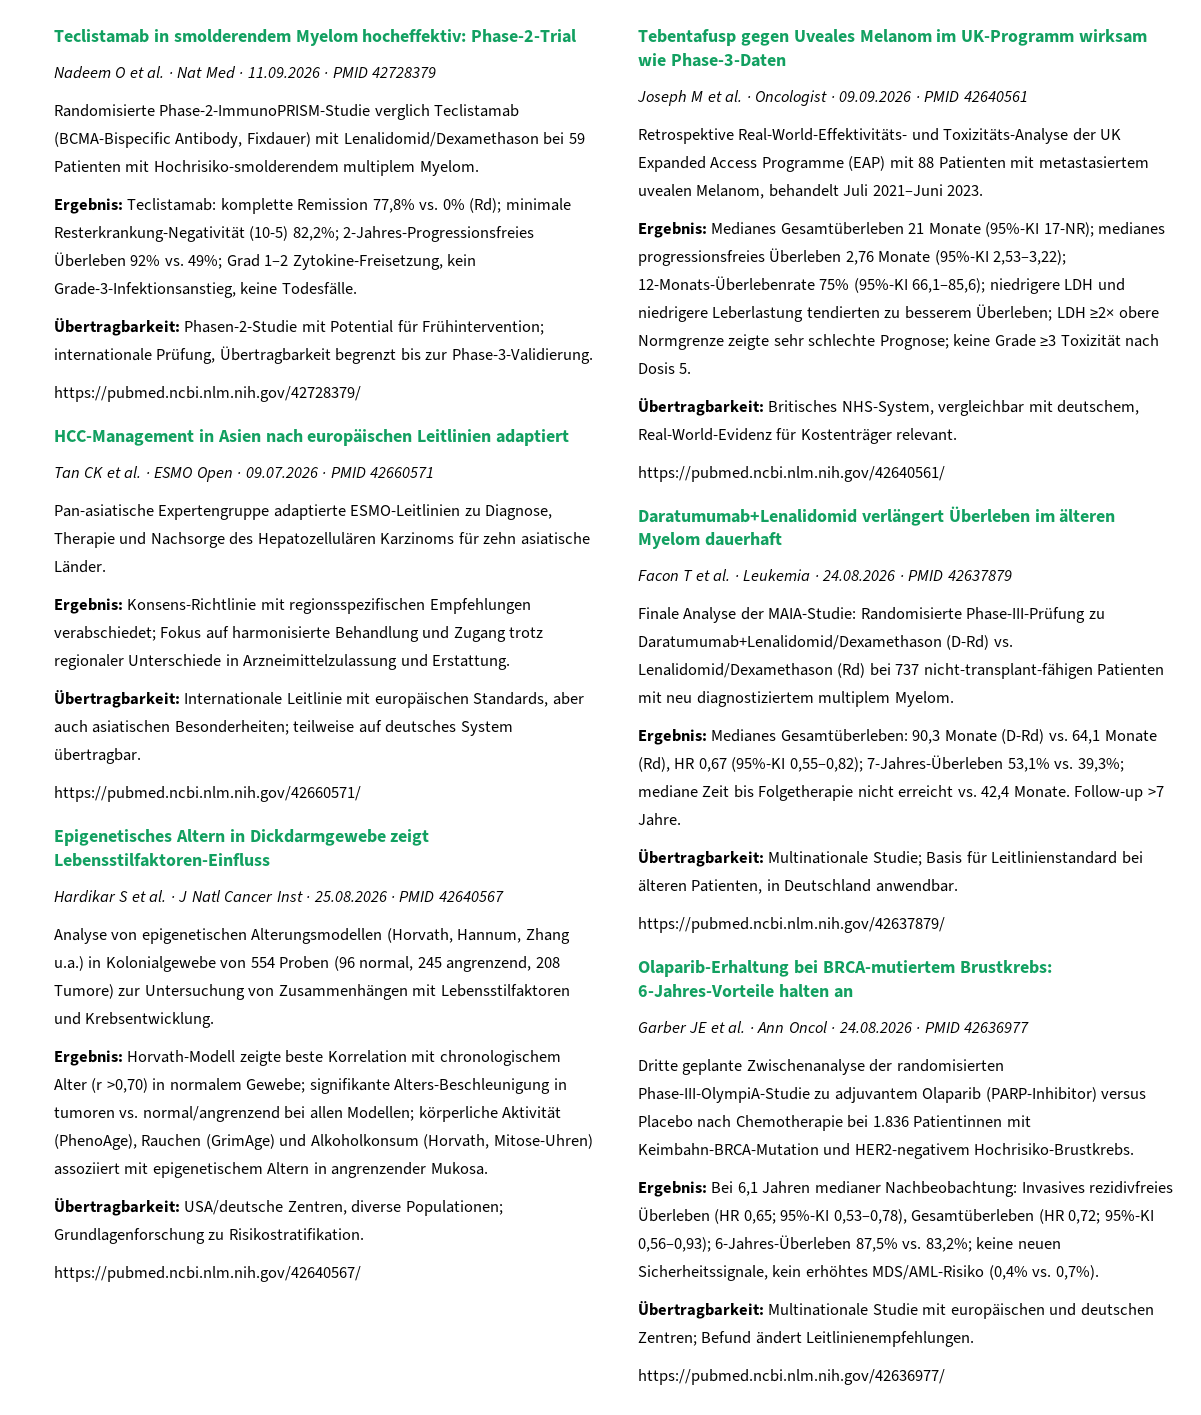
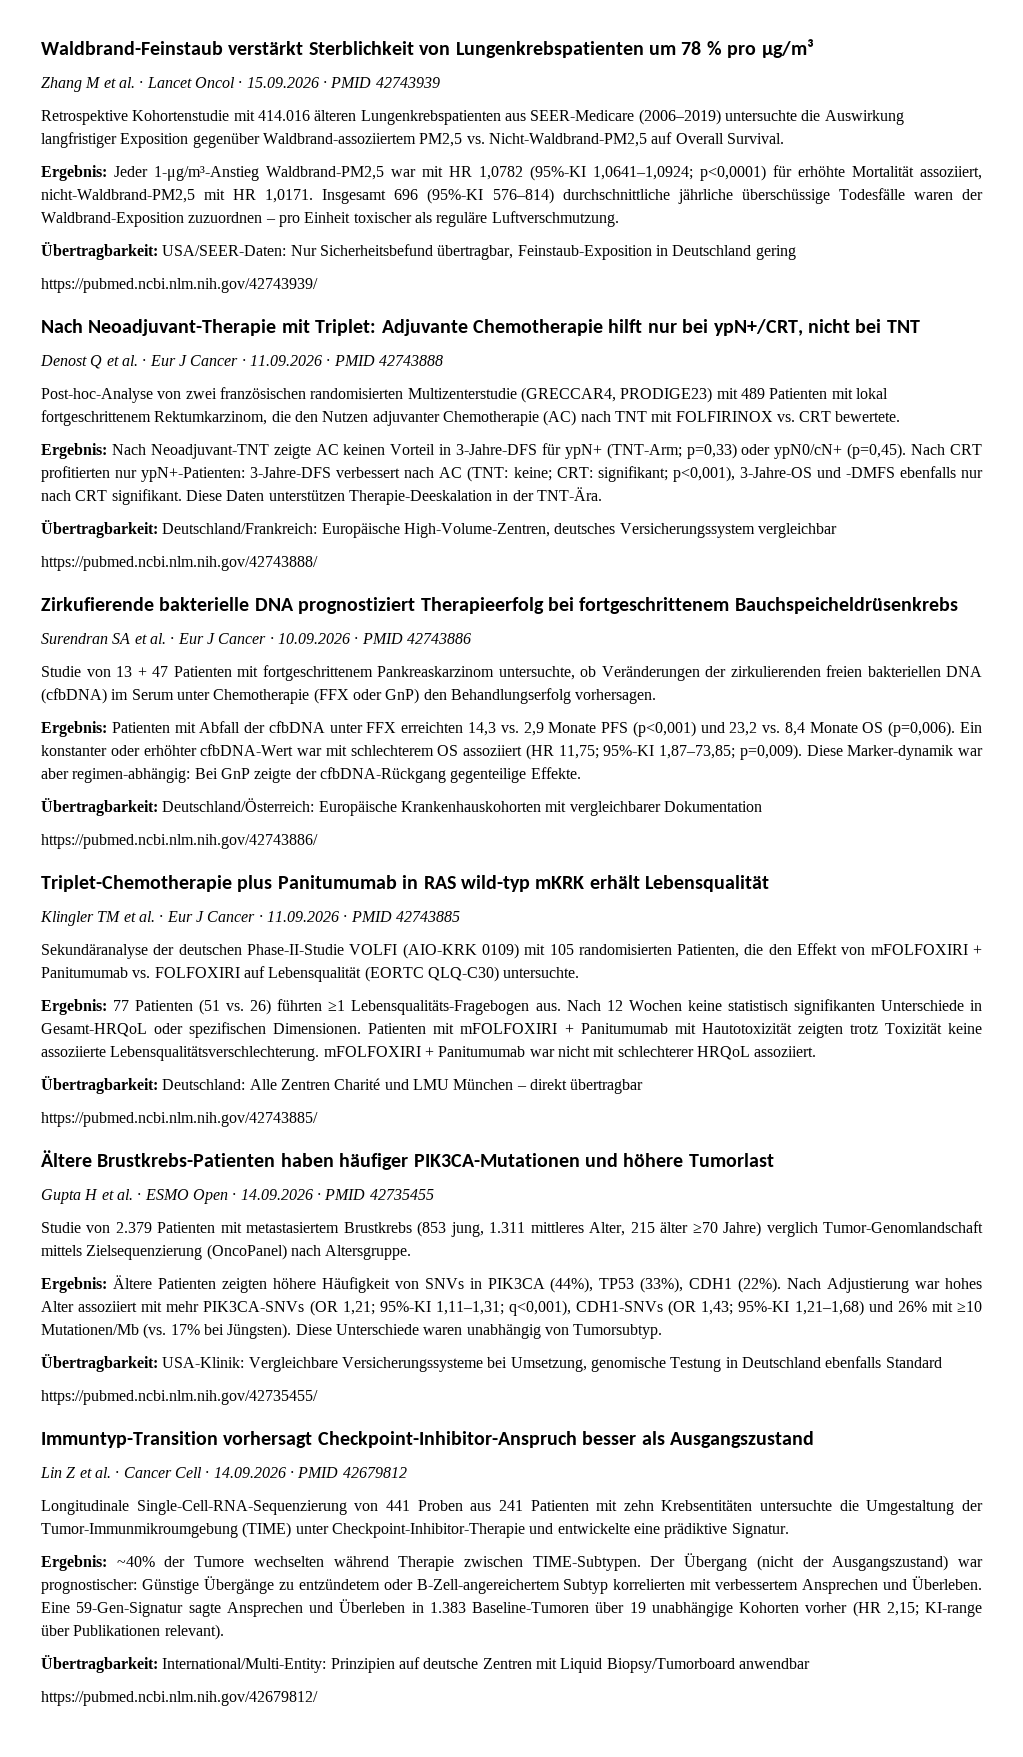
[54,29,577,46] [54,66,437,79] [54,104,520,120] [54,132,585,148] [54,160,479,176] [54,198,571,214] [54,226,535,242] [54,252,477,270] [54,282,357,298] [54,318,545,336] [54,346,593,364] [54,386,361,402] [54,429,570,446] [54,467,104,478] Teclistamab in smolderendem Myelom hocheffektiv: Phase-2-Trial // Nadeem O et al. · Nat Med · 11.09.2026 · PMID 42728379 // Randomisierte Phase-2-ImmunoPRISM-Studie verglich Teclistamab (BCMA-Bispecific Antibody, Fixdauer) mit Lenalidomid/Dexamethason bei 59 Patienten mit Hochrisiko-smolderendem multiplem Myelom. // Ergebnis: Teclistamab: komplette Remission 77,8% vs. 0% (Rd); minimale Resterkrankung-Negativität (10-5) 82,2%; 2-Jahres-Progressionsfreies Überleben 92% vs. 49%; Grad 1–2 Zytokine-Freisetzung, kein Grade-3-Infektionsanstieg, keine Todesfälle. // Übertragbarkeit: Phasen-2-Studie mit Potential für Frühintervention; internationale Prüfung, Übertragbarkeit begrenzt bis zur Phase-3-Validierung. // https://pubmed.ncbi.nlm.nih.gov/42728379/ // HCC-Management in Asien nach europäischen Leitlinien adaptiert // Tan CK -> [41,39,814,58] [41,77,440,92] [41,109,904,125] [41,132,784,148] [41,165,982,181] [41,188,984,204] [41,211,619,227] [41,242,796,260] [41,278,318,293] [41,319,920,336] [40,355,443,369] [41,387,888,403] [41,410,901,426] [41,443,982,459] [41,466,983,482] [41,487,602,505] [41,520,837,538] [41,556,318,571] [41,597,958,614] [41,633,471,644] [41,665,982,681] [41,688,657,704] [41,721,982,737] [41,744,983,760] [41,767,581,783] [41,798,762,816] [41,834,318,849] [41,875,770,892] [40,911,460,926] [41,943,982,959] [41,966,580,982] [41,999,982,1015] [41,1022,982,1038] [41,1046,817,1061] [41,1076,644,1094] [41,1112,318,1127] [41,1150,774,1170] [41,1189,99,1204] Waldbrand-Feinstaub verstärkt Sterblichkeit von Lungenkrebspatienten um 78 % pro μg/m³ // Zhang M et al. · Lancet Oncol · 15.09.2026 · PMID 42743939 // Retrospektive Kohortenstudie mit 414.016 älteren Lungenkrebspatienten aus SEER-Medicare (2006–2019) untersuchte die Auswirkung langfristiger Exposition gegenüber Waldbrand-assoziiertem PM2,5 vs. Nicht-Waldbrand-PM2,5 auf Overall Survival. // Ergebnis: Jeder 1-μg/m³-Anstieg Waldbrand-PM2,5 war mit HR 1,0782 (95%-KI 1,0641–1,0924; p<0,0001) für erhöhte Mortalität assoziiert, nicht-Waldbrand-PM2,5 mit HR 1,0171. Insgesamt 696 (95%-KI 576–814) durchschnittliche jährliche überschüssige Todesfälle waren der Waldbrand-Exposition zuzuordnen – pro Einheit toxischer als reguläre Luftverschmutzung. // Übertragbarkeit: USA/SEER-Daten: Nur Sicherheitsbefund übertragbar, Feinstaub-Exposition in Deutschland gering // https://pubmed.ncbi.nlm.nih.gov/42743939/ // Nach Neoadjuvant-Therapie mit Triplet: Adjuvante Chemotherapie hilft nur bei ypN+/CRT, nicht bei TNT // Denost Q et al. · Eur J Cancer · 11.09.2026 · PMID 42743888 // Post-hoc-Analyse von zwei französischen randomisierten Multizenterstudie (GRECCAR4, PRODIGE23) mit 489 Patienten mit lokal fortgeschrittenem Rektumkarzinom, die den Nutzen adjuvanter Chemotherapie (AC) nach TNT mit FOLFIRINOX vs. CRT bewertete. // Ergebnis: Nach Neoadjuvant-TNT zeigte AC keinen Vorteil in 3-Jahre-DFS für ypN+ (TNT-Arm; p=0,33) oder ypN0/cN+ (p=0,45). Nach CRT profitierten nur ypN+-Patienten: 3-Jahre-DFS verbessert nach AC (TNT: keine; CRT: signifikant; p<0,001), 3-Jahre-OS und -DMFS ebenfalls nur nach CRT signifikant. Diese Daten unterstützen Therapie-Deeskalation in der TNT-Ära. // Übertragbarkeit: Deutschland/Frankreich: Europäische High-Volume-Zentren, deutsches Versicherungssystem vergleichbar // https://pubmed.ncbi.nlm.nih.gov/42743888/ // Zirkufierende bakterielle DNA prognostiziert Therapieerfolg bei fortgeschrittenem Bauchspeicheldrüsenkrebs // Surendran SA et al. · Eur J Cancer · 10.09.2026 · PMID 42743886 // Studie von 13 + 47 Patienten mit fortgeschrittenem Pankreaskarzinom untersuchte, ob Veränderungen der zirkulierenden freien bakteriellen DNA (cfbDNA) im Serum unter Chemotherapie (FFX oder GnP) den Behandlungserfolg vorhersagen. // Ergebnis: Patienten mit Abfall der cfbDNA unter FFX erreichten 14,3 vs. 2,9 Monate PFS (p<0,001) und 23,2 vs. 8,4 Monate OS (p=0,006). Ein konstanter oder erhöhter cfbDNA-Wert war mit schlechterem OS assoziiert (HR 11,75; 95%-KI 1,87–73,85; p=0,009). Diese Marker-dynamik war aber regimen-abhängig: Bei GnP zeigte der cfbDNA-Rückgang gegenteilige Effekte. // Übertragbarkeit: Deutschland/Österreich: Europäische Krankenhauskohorten mit vergleichbarer Dokumentation // https://pubmed.ncbi.nlm.nih.gov/42743886/ // Triplet-Chemotherapie plus Panitumumab in RAS wild-typ mKRK erhält Lebensqualität // Klingler TM et al. · Eur J Cancer · 11.09.2026 · PMID 42743885 // Sekundäranalyse der deutschen Phase-II-Studie VOLFI (AIO-KRK 0109) mit 105 randomisierten Patienten, die den Effekt von mFOLFOXIRI + Panitumumab vs. FOLFOXIRI auf Lebensqualität (EORTC QLQ-C30) untersuchte. // Ergebnis: 77 Patienten (51 vs. 26) führten ≥1 Lebensqualitäts-Fragebogen aus. Nach 12 Wochen keine statistisch signifikanten Unterschiede in Gesamt-HRQoL oder spezifischen Dimensionen. Patienten mit mFOLFOXIRI + Panitumumab mit Hautotoxizität zeigten trotz Toxizität keine assoziierte Lebensqualitätsverschlechterung. mFOLFOXIRI + Panitumumab war nicht mit schlechterer HRQoL assoziiert. // Übertragbarkeit: Deutschland: Alle Zentren Charité und LMU München – direkt übertragbar // https://pubmed.ncbi.nlm.nih.gov/42743885/ // Ältere Brustkrebs-Patienten haben häufiger PIK3CA-Mutationen und höhere Tumorlast // Gupta H
[245,467,435,478] [54,504,553,520] [54,532,590,548] [54,560,106,573] [54,598,531,614] [54,626,544,642] [54,654,511,670] [54,690,584,708] [54,720,513,736] [54,748,141,764] [54,786,361,802] [54,829,430,846] [54,853,270,867] [54,890,504,903] [54,928,570,944] [54,956,560,972] [54,984,570,1000] [54,1012,215,1028] [54,1050,561,1066] [54,1078,567,1094] [54,1106,562,1122] [54,1134,593,1150] [54,1162,488,1178] [54,1198,503,1216] [54,1228,364,1244] [54,1266,361,1282] [638,29,1148,46] [638,53,786,67] [637,90,1028,106] [638,128,1122,144] [638,156,1149,172] [638,184,984,199] [638,222,1166,238] [638,248,1067,266] [638,276,1125,294] [638,304,1159,322] [638,334,1160,350] [638,362,692,374] [638,398,1140,416] [638,428,958,444] [638,466,945,482] [638,506,1116,526] [638,532,782,549] [638,569,1012,581] [638,607,1105,623] [638,635,1013,650] [638,663,1165,679] [638,691,954,707] [638,729,1157,745] [638,755,1124,772] [638,785,1164,801] [638,813,681,826] [638,849,1143,867] [638,879,958,894] [638,917,945,933] [638,960,1052,977] [638,984,853,998] [638,1021,1030,1034] [638,1059,1004,1075] [638,1087,1147,1103] [638,1115,1031,1131] [638,1143,1135,1159] [638,1181,1174,1197] [638,1207,1154,1224] [638,1235,1061,1252] [638,1265,1099,1281] [638,1301,1154,1319] [638,1331,975,1347] [638,1369,945,1385] 09.07.2026 · PMID 42660571 // Pan-asiatische Expertengruppe adaptierte ESMO-Leitlinien zu Diagnose, Therapie und Nachsorge des Hepatozellulären Karzinoms für zehn asiatische Länder. // Ergebnis: Konsens-Richtlinie mit regionsspezifischen Empfehlungen verabschiedet; Fokus auf harmonisierte Behandlung und Zugang trotz regionaler Unterschiede in Arzneimittelzulassung und Erstattung. // Übertragbarkeit: Internationale Leitlinie mit europäischen Standards, aber auch asiatischen Besonderheiten; teilweise auf deutsches System übertragbar. // https://pubmed.ncbi.nlm.nih.gov/42660571/ // Epigenetisches Altern in Dickdarmgewebe zeigt Lebensstilfaktoren-Einfluss // Hardikar S et al. · J Natl Cancer Inst · 25.08.2026 · PMID 42640567 // Analyse von epigenetischen Alterungsmodellen (Horvath, Hannum, Zhang u.a.) in Kolonialgewebe von 554 Proben (96 normal, 245 angrenzend, 208 Tumore) zur Untersuchung von Zusammenhängen mit Lebensstilfaktoren und Krebsentwicklung. // Ergebnis: Horvath-Modell zeigte beste Korrelation mit chronologischem Alter (r >0,70) in normalem Gewebe; signifikante Alters-Beschleunigung in tumoren vs. normal/angrenzend bei allen Modellen; körperliche Aktivität (PhenoAge), Rauchen (GrimAge) und Alkoholkonsum (Horvath, Mitose-Uhren) assoziiert mit epigenetischem Altern in angrenzender Mukosa. // Übertragbarkeit: USA/deutsche Zentren, diverse Populationen; Grundlagenforschung zu Risikostratifikation. // https://pubmed.ncbi.nlm.nih.gov/42640567/ // Tebentafusp gegen Uveales Melanom im UK-Programm wirksam wie Phase-3-Daten // Joseph M et al. · Oncologist · 09.09.2026 · PMID 42640561 // Retrospektive Real-World-Effektivitäts- und Toxizitäts-Analyse der UK Expanded Access Programme (EAP) mit 88 Patienten mit metastasiertem uvealen Melanom, behandelt Juli 2021–Juni 2023. // Ergebnis: Medianes Gesamtüberleben 21 Monate (95%-KI 17-NR); medianes progressionsfreies Überleben 2,76 Monate (95%-KI 2,53–3,22); 12-Monats-Überlebenrate 75% (95%-KI 66,1–85,6); niedrigere LDH und niedrigere Leberlastung tendierten zu besserem Überleben; LDH ≥2× obere Normgrenze zeigte sehr schlechte Prognose; keine Grade ≥3 Toxizität nach Dosis 5. // Übertragbarkeit: Britisches NHS-System, vergleichbar mit deutschem, Real-World-Evidenz für Kostenträger relevant. // https://pubmed.ncbi.nlm.nih.gov/42640561/ // Daratumumab+Lenalidomid verlängert Überleben im älteren Myelom dauerhaft // Facon T et al. · Leukemia · 24.08.2026 · PMID 42637879 // Finale Analyse der MAIA-Studie: Randomisierte Phase-III-Prüfung zu Daratumumab+Lenalidomid/Dexamethason (D-Rd) vs. Lenalidomid/Dexamethason (Rd) bei 737 nicht-transplant-fähigen Patienten mit neu diagnostiziertem multiplem Myelom. // Ergebnis: Medianes Gesamtüberleben: 90,3 Monate (D-Rd) vs. 64,1 Monate (Rd), HR 0,67 (95%-KI 0,55–0,82); 7-Jahres-Überleben 53,1% vs. 39,3%; mediane Zeit bis Folgetherapie nicht erreicht vs. 42,4 Monate. Follow-up >7 Jahre. // Übertragbarkeit: Multinationale Studie; Basis für Leitlinienstandard bei älteren Patienten, in Deutschland anwendbar. // https://pubmed.ncbi.nlm.nih.gov/42637879/ // Olaparib-Erhaltung bei BRCA-mutiertem Brustkrebs: 6-Jahres-Vorteile halten an // Garber JE et al. · Ann Oncol · 24.08.2026 · PMID 42636977 // Dritte geplante Zwischenanalyse der randomisierten Phase-III-OlympiA-Studie zu adjuvantem Olaparib (PARP-Inhibitor) versus Placebo nach Chemotherapie bei 1.836 Patientinnen mit Keimbahn-BRCA-Mutation und HER2-negativem Hochrisiko-Brustkrebs. // Ergebnis: Bei 6,1 Jahren medianer Nachbeobachtung: Invasives rezidivfreies Überleben (HR 0,65; 95%-KI 0,53–0,78), Gesamtüberleben (HR 0,72; 95%-KI 0,56–0,93); 6-Jahres-Überleben 87,5% vs. 83,2%; keine neuen Sicherheitssignale, kein erhöhtes MDS/AML-Risiko (0,4% vs. 0,7%). // Übertragbarkeit: Multinationale Studie mit europäischen und deutschen Zentren; Befund ändert Leitlinienempfehlungen. // https://pubmed.ncbi.nlm.nih.gov/42636977/ -> [240,1189,434,1200] [41,1221,984,1237] [41,1244,412,1260] [41,1275,983,1293] [41,1300,982,1316] [41,1323,663,1339] [41,1354,942,1372] [41,1390,318,1405] [41,1431,814,1448] [40,1467,407,1478] [41,1500,983,1515] [41,1522,789,1538] [41,1553,983,1571] [41,1576,982,1594] [41,1599,982,1617] [41,1624,224,1640] [41,1655,810,1673] [41,1691,318,1706] 14.09.2026 · PMID 42735455 // Studie von 2.379 Patienten mit metastasiertem Brustkrebs (853 jung, 1.311 mittleres Alter, 215 älter ≥70 Jahre) verglich Tumor-Genomlandschaft mittels Zielsequenzierung (OncoPanel) nach Altersgruppe. // Ergebnis: Ältere Patienten zeigten höhere Häufigkeit von SNVs in PIK3CA (44%), TP53 (33%), CDH1 (22%). Nach Adjustierung war hohes Alter assoziiert mit mehr PIK3CA-SNVs (OR 1,21; 95%-KI 1,11–1,31; q<0,001), CDH1-SNVs (OR 1,43; 95%-KI 1,21–1,68) und 26% mit ≥10 Mutationen/Mb (vs. 17% bei Jüngsten). Diese Unterschiede waren unabhängig von Tumorsubtyp. // Übertragbarkeit: USA-Klinik: Vergleichbare Versicherungssysteme bei Umsetzung, genomische Testung in Deutschland ebenfalls Standard // https://pubmed.ncbi.nlm.nih.gov/42735455/ // Immuntyp-Transition vorhersagt Checkpoint-Inhibitor-Anspruch besser als Ausgangszustand // Lin Z et al. · Cancer Cell · 14.09.2026 · PMID 42679812 // Longitudinale Single-Cell-RNA-Sequenzierung von 441 Proben aus 241 Patienten mit zehn Krebsentitäten untersuchte die Umgestaltung der Tumor-Immunmikroumgebung (TIME) unter Checkpoint-Inhibitor-Therapie und entwickelte eine prädiktive Signatur. // Ergebnis: ~40% der Tumore wechselten während Therapie zwischen TIME-Subtypen. Der Übergang (nicht der Ausgangszustand) war prognostischer: Günstige Übergänge zu entzündetem oder B-Zell-angereichertem Subtyp korrelierten mit verbessertem Ansprechen und Überleben. Eine 59-Gen-Signatur sagte Ansprechen und Überleben in 1.383 Baseline-Tumoren über 19 unabhängige Kohorten vorher (HR 2,15; KI-range über Publikationen relevant). // Übertragbarkeit: International/Multi-Entity: Prinzipien auf deutsche Zentren mit Liquid Biopsy/Tumorboard anwendbar // https://pubmed.ncbi.nlm.nih.gov/42679812/

